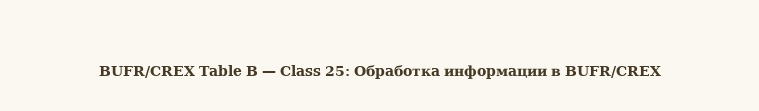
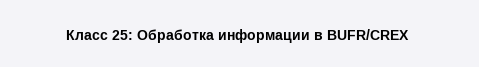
[98,65,321,78] BUFR/CREX Table B — Class -> [66,30,108,40] Класс

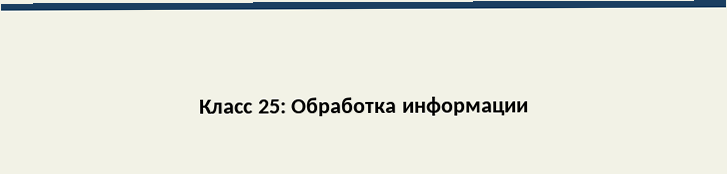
[314,29,409,40] в BUFR/CREX -> (530, 106) none

